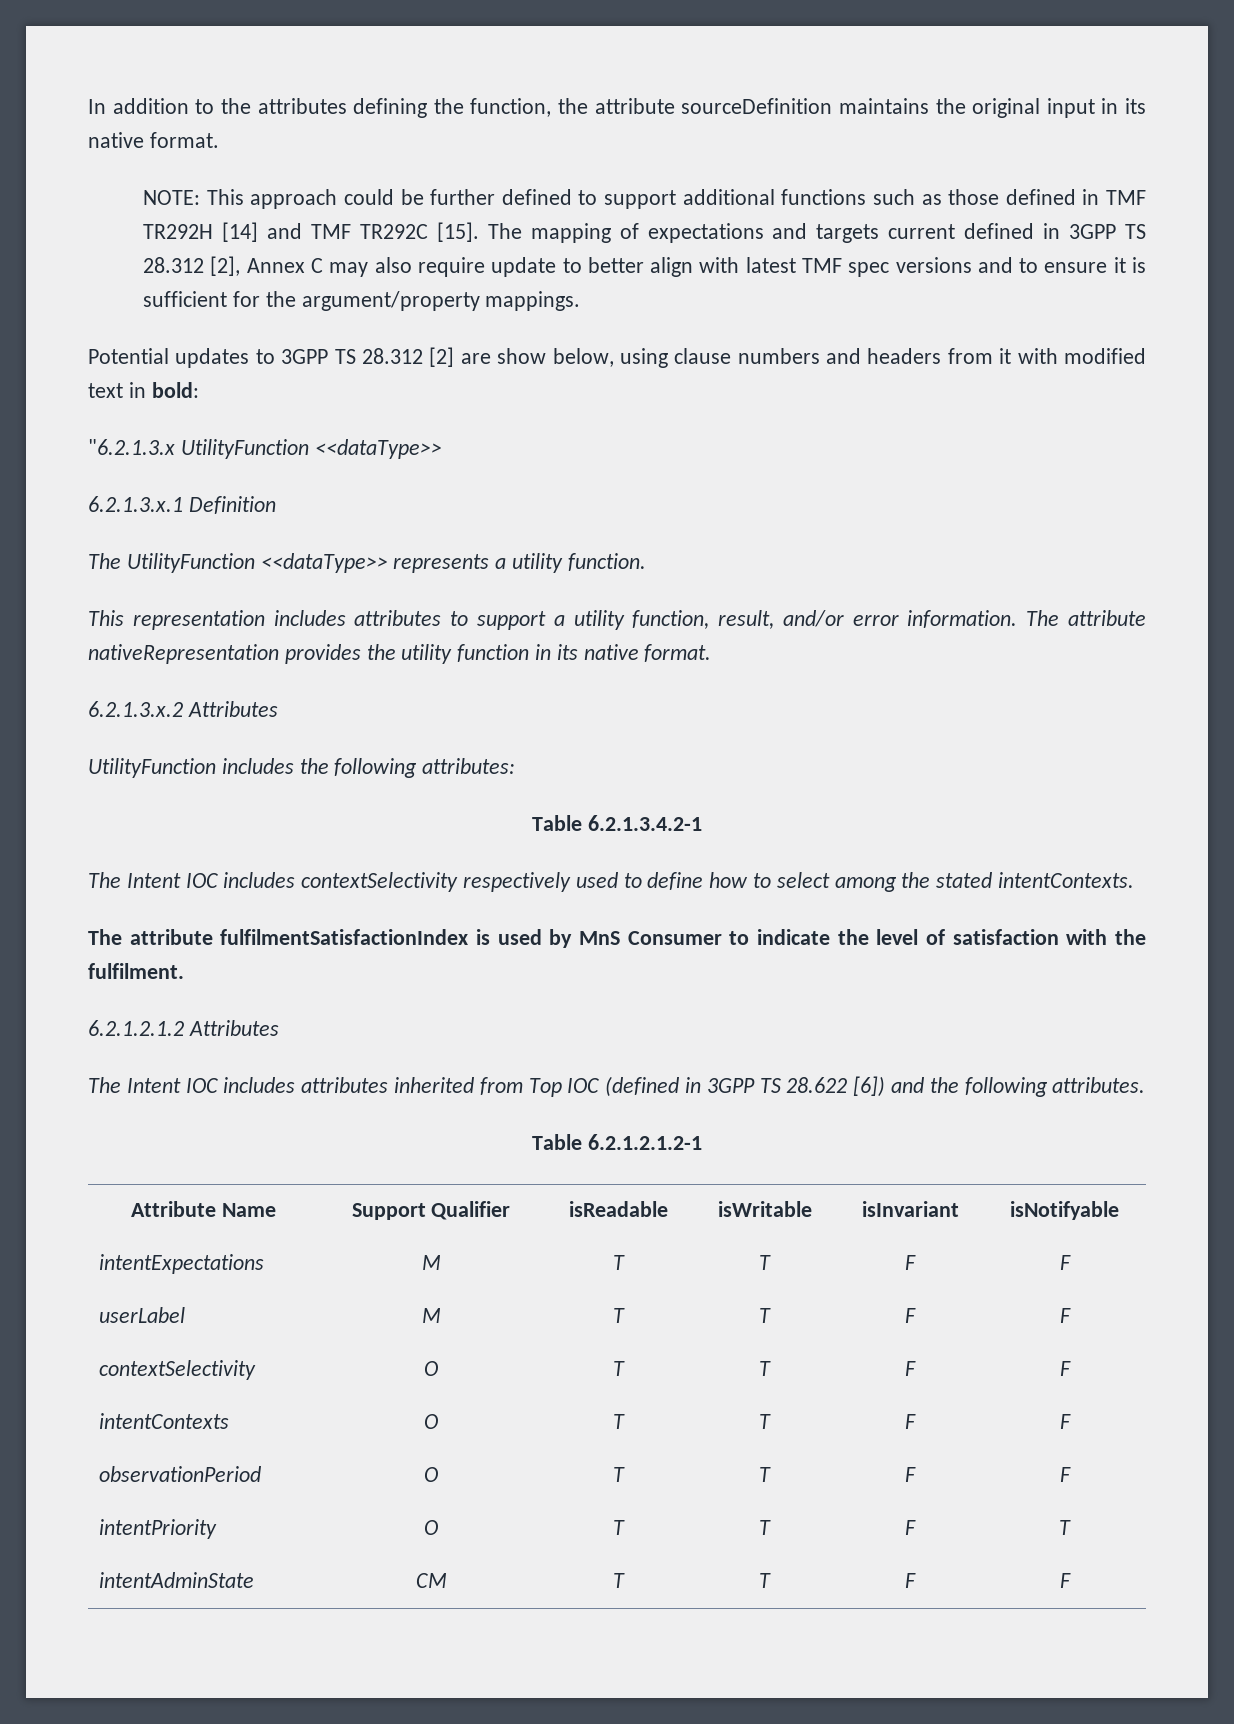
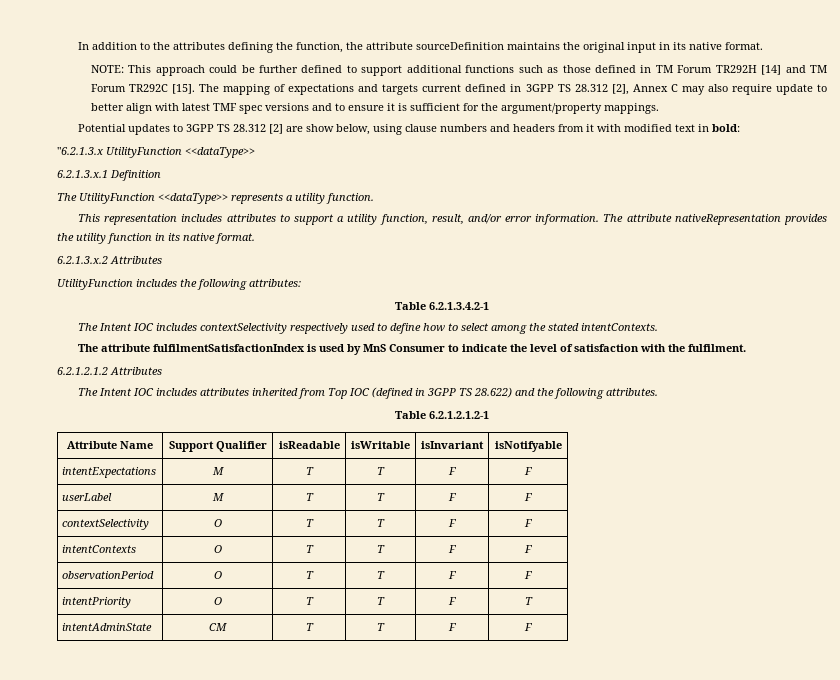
[1105,190,1146,205] TMF -> [655,65,713,73] TM Forum
[310,224,351,239] TMF -> [810,65,828,73] [90,84,126,92] TM Forum
[786,1076,886,1097] 28.622 [6]) -> [474,387,513,398] 28.622)

